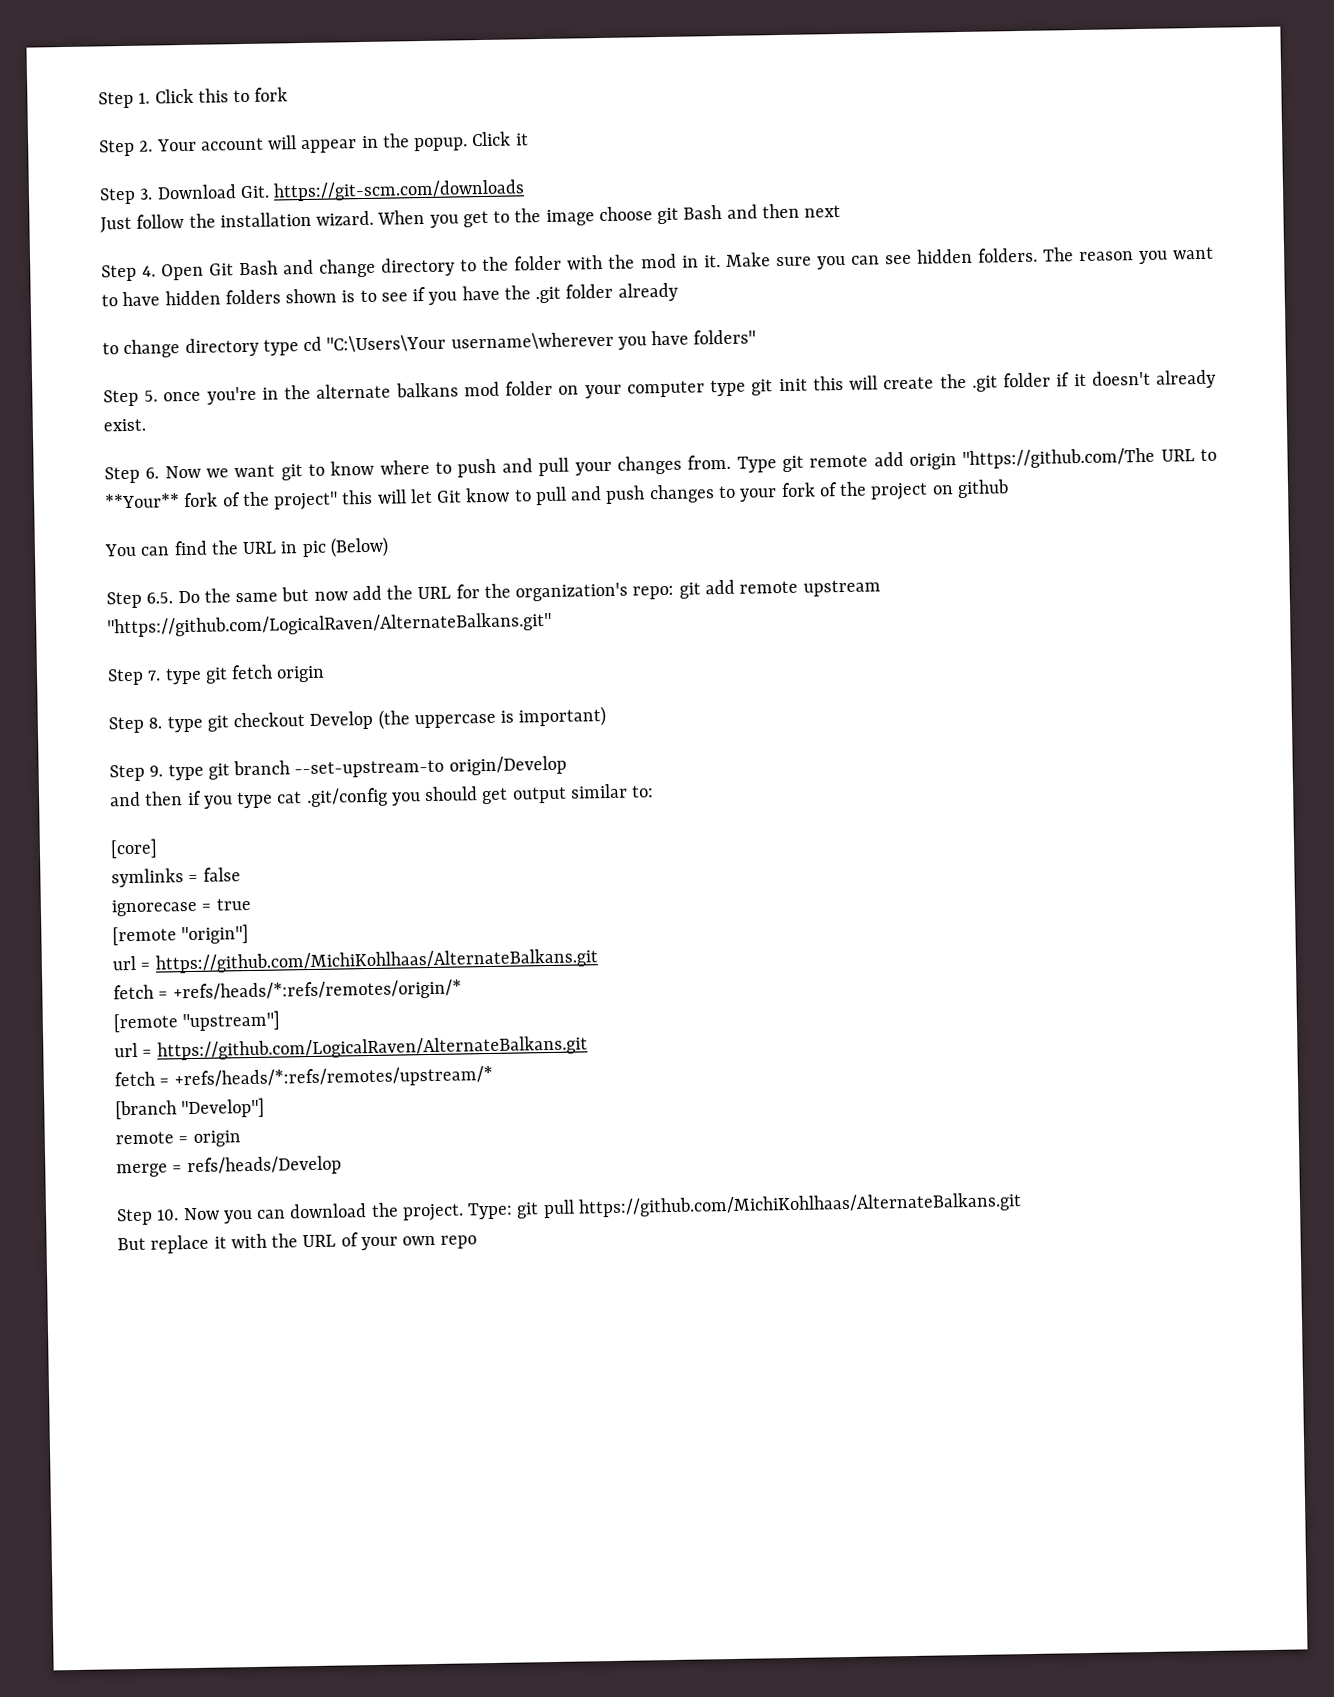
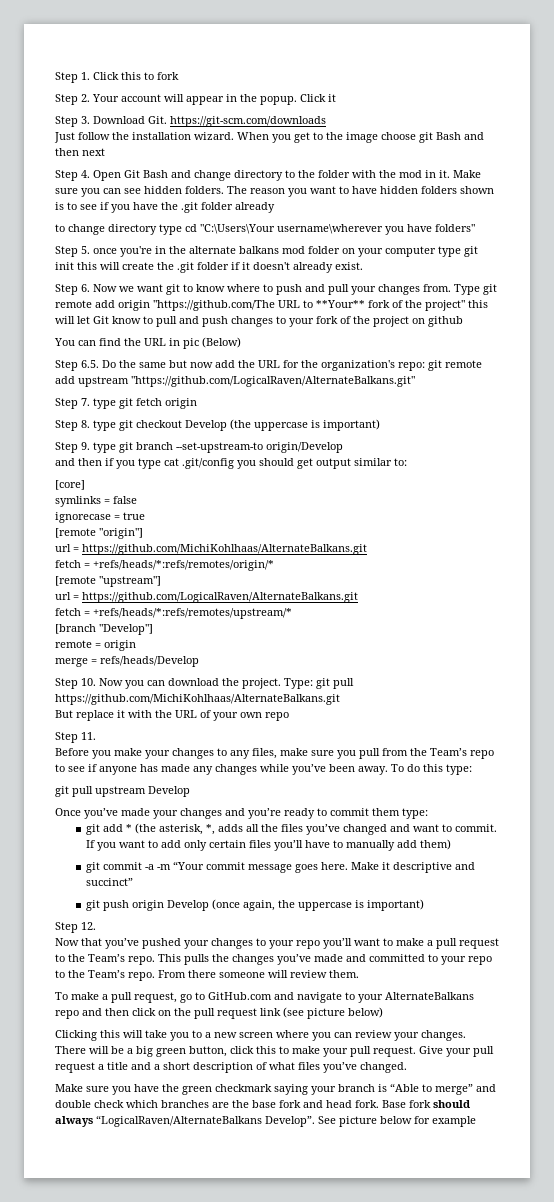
[704,579,799,595] add remote -> [445,360,482,368] [55,376,75,384] remote add
(478, 1242) none -> [55,732,96,743] [55,748,494,759] [55,764,472,775] [55,786,190,797] [55,808,428,819] [86,823,498,835] [86,839,452,851] [86,861,476,873] [86,878,134,886] [86,899,425,911] [55,922,96,933] [55,938,499,949] [55,954,492,965] [55,970,359,981] [55,992,474,1003] [55,1007,383,1019] [55,1030,466,1041] [55,1046,494,1057] [55,1062,407,1073] [55,1083,496,1095] [55,1100,470,1108] [55,1115,476,1127] // Step 11. // Before you make your changes to any files, make sure you pull from the Team’s repo to see if anyone has made any changes while you’ve been away. To do this type: // git pull upstream Develop // Once you’ve made your changes and you’re ready to commit them type: // git add * (the asterisk, *, adds all the files you’ve changed and want to commit. If you want to add only certain files you’ll have to manually add them) // git commit -a -m “Your commit message goes here. Make it descriptive and succinct” // git push origin Develop (once again, the uppercase is important) // Step 12. // Now that you’ve pushed your changes to your repo you’ll want to make a pull request to the Team’s repo. This pulls the changes you’ve made and committed to your repo to the Team’s repo. From there someone will review them. // To make a pull request, go to GitHub.com and navigate to your AlternateBalkans repo and then click on the pull request link (see picture below) // Clicking this will take you to a new screen where you can review your changes. There will be a big green button, click this to make your pull request. Give your pull request a title and a short description of what files you’ve changed. // Make sure you have the green checkmark saying your branch is “Able to merge” and double check which branches are the base fork and head fork. Base fork should always “LogicalRaven/AlternateBalkans Develop”. See picture below for example

